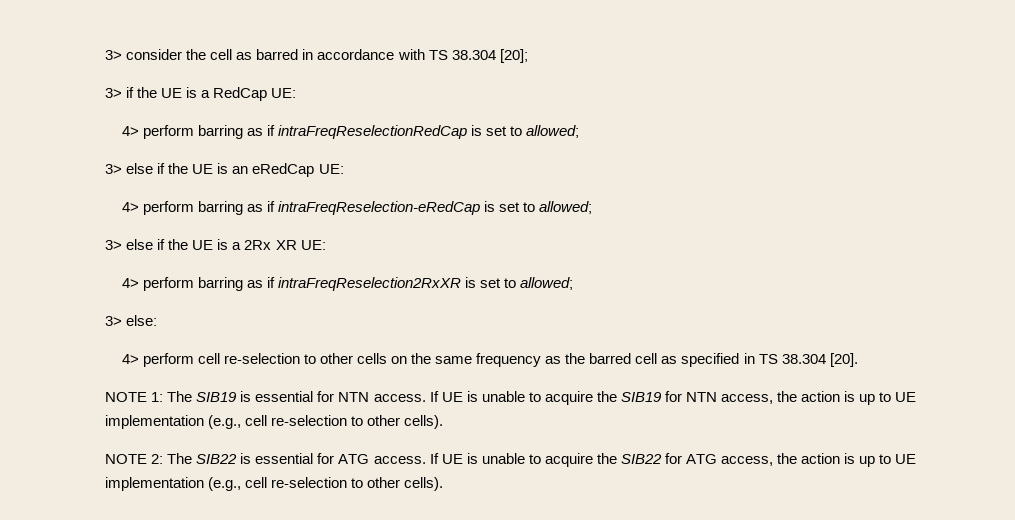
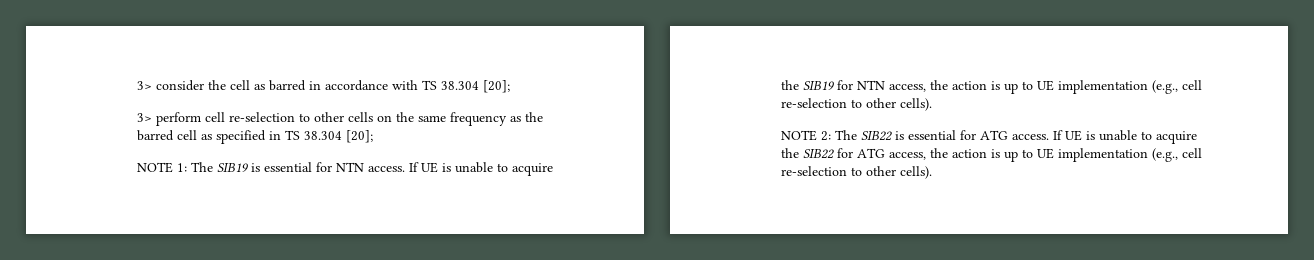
[126,87,297,101] [121,125,580,139] [105,163,344,177] [121,201,593,215] [105,239,326,250] [121,277,574,291] [105,315,158,326] [121,354,139,364] if the UE is a RedCap UE: // 4> perform barring as if intraFreqReselectionRedCap is set to allowed; // 3> else if the UE is an eRedCap UE: // 4> perform barring as if intraFreqReselection-eRedCap is set to allowed; // 3> else if the UE is a 2Rx XR UE: // 4> perform barring as if intraFreqReselection2RxXR is set to allowed; // 3> else: // 4> -> (152, 117) none
[829,353,858,367] [20]. -> [345,130,373,143] [20];

